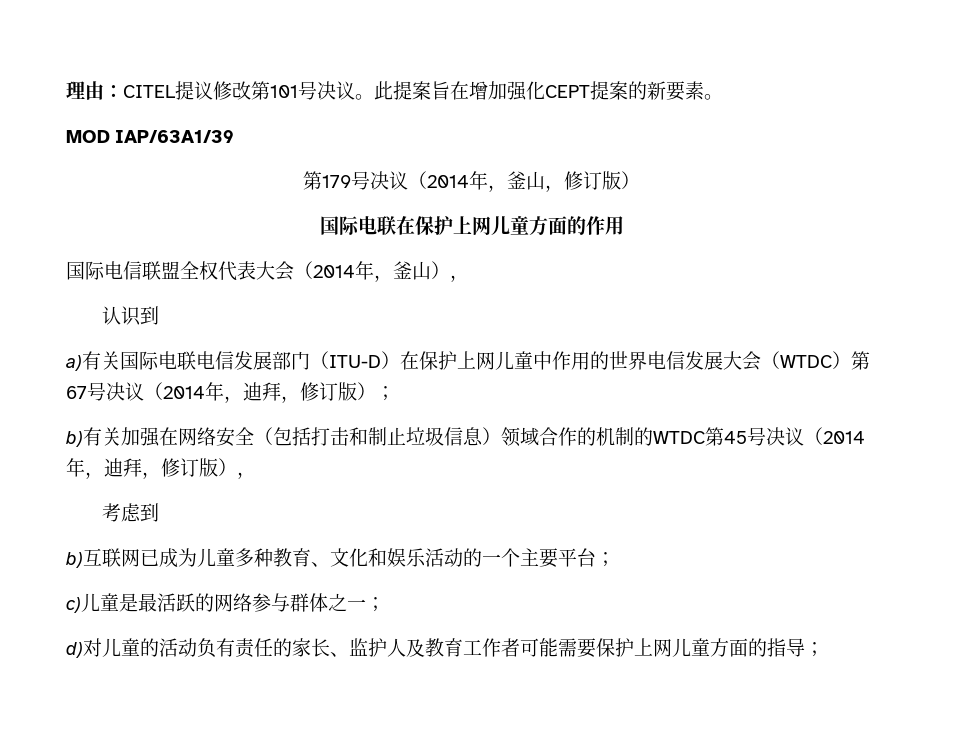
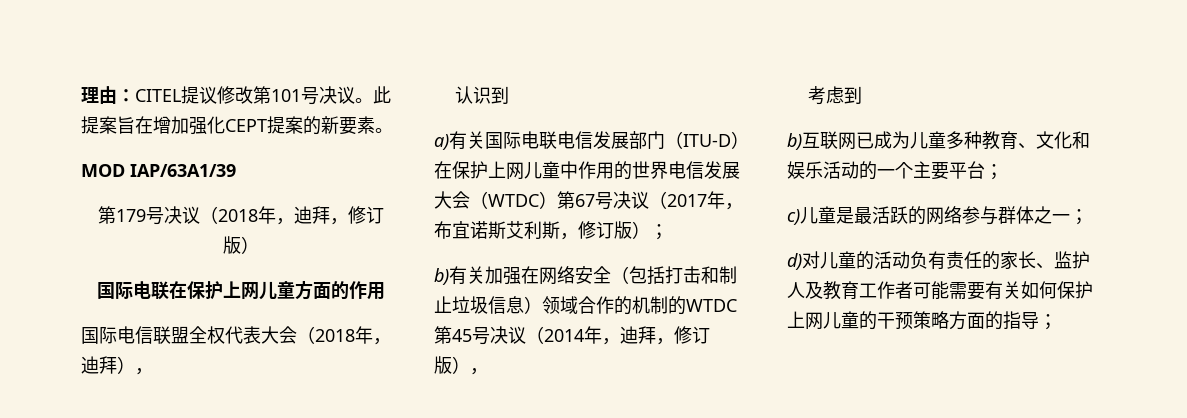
[427,171,545,192] 2014年，釜山 -> [217,206,330,225] 2018年，迪拜
[313,261,431,282] 2014年，釜山 -> [315,326,391,345] [81,356,117,374] 2018年，迪拜
[163,382,281,403] 2014年，迪拜 -> [667,191,743,210] [434,221,560,239] 2017年，布宜诺斯艾利斯
[596,638,710,657] 保护上网儿童 -> [985,281,1093,300] [787,311,949,330] 有关如何保护上网儿童的干预策略

